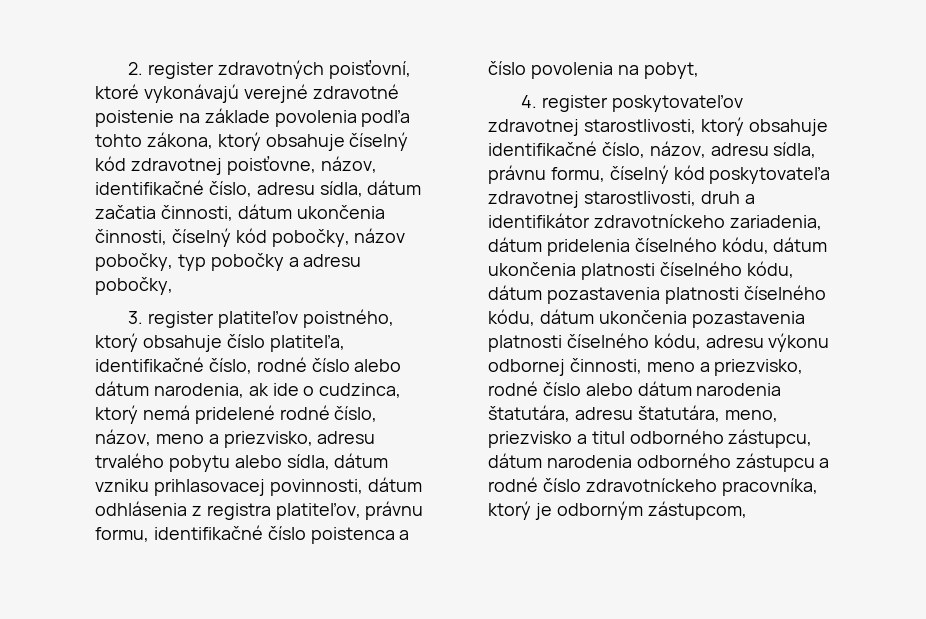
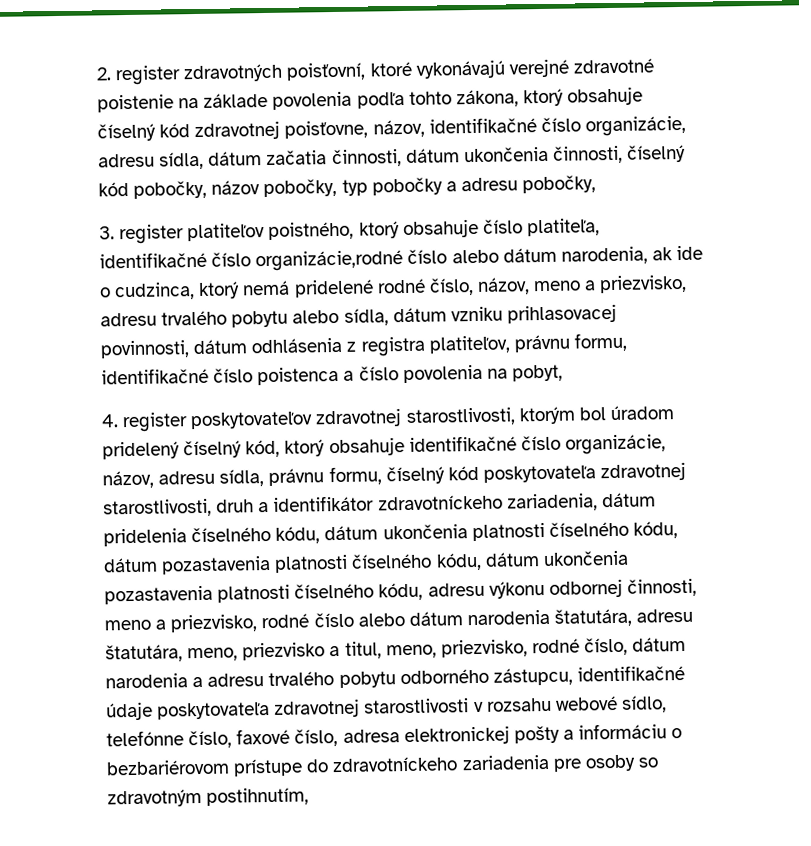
[208,181,252,197] číslo, -> [540,115,686,137] číslo organizácie,
[208,357,307,374] číslo, rodné -> [211,250,404,272] číslo organizácie,rodné
(696, 126) none -> [518,405,674,425] [102,439,281,460] ktorým bol úradom pridelený číselný kód,
[601,142,645,158] číslo, -> [520,434,666,455] číslo organizácie,
[591,429,813,448] [488,453,830,472] [488,477,818,496] [488,501,747,520] titul odborného zástupcu, dátum narodenia odborného zástupcu a rodné číslo zdravotníckeho pracovníka, ktorý je odborným zástupcom, -> [344,636,687,659] [105,664,685,689] [106,695,667,721] [106,723,683,749] [106,754,659,777] [107,787,310,808] titul, meno, priezvisko, rodné číslo, dátum narodenia a adresu trvalého pobytu odborného zástupcu, identifikačné údaje poskytovateľa zdravotnej starostlivosti v rozsahu webové sídlo, telefónne číslo, faxové číslo, adresa elektronickej pošty a informáciu o bezbariérovom prístupe do zdravotníckeho zariadenia pre osoby so zdravotným postihnutím,

